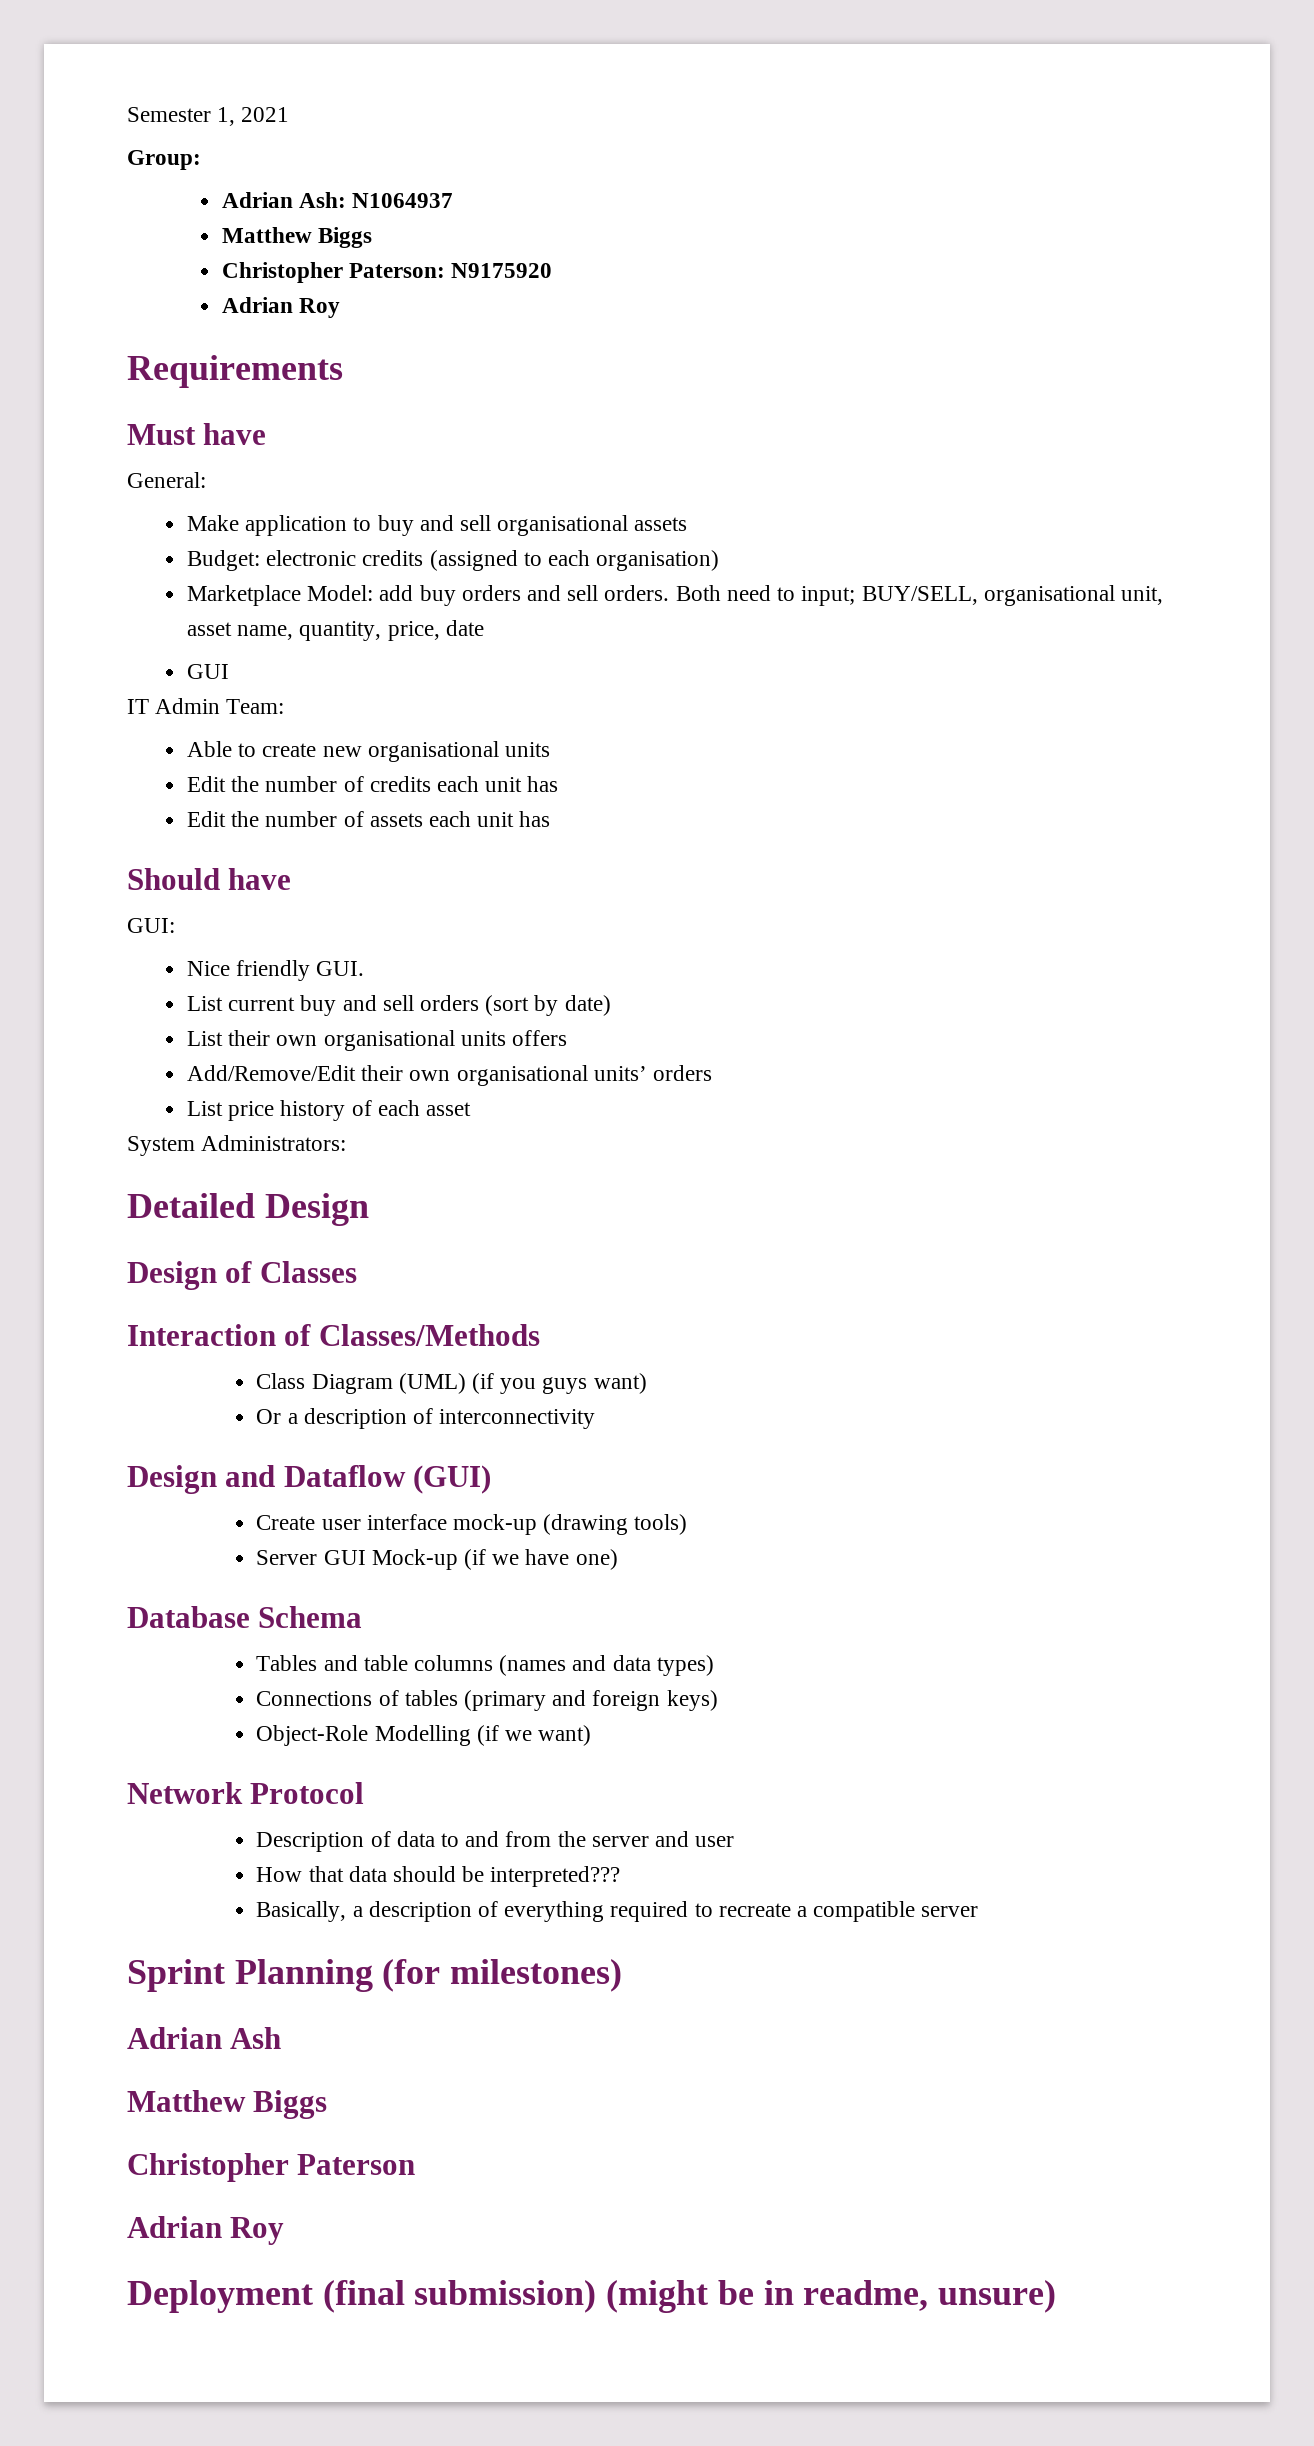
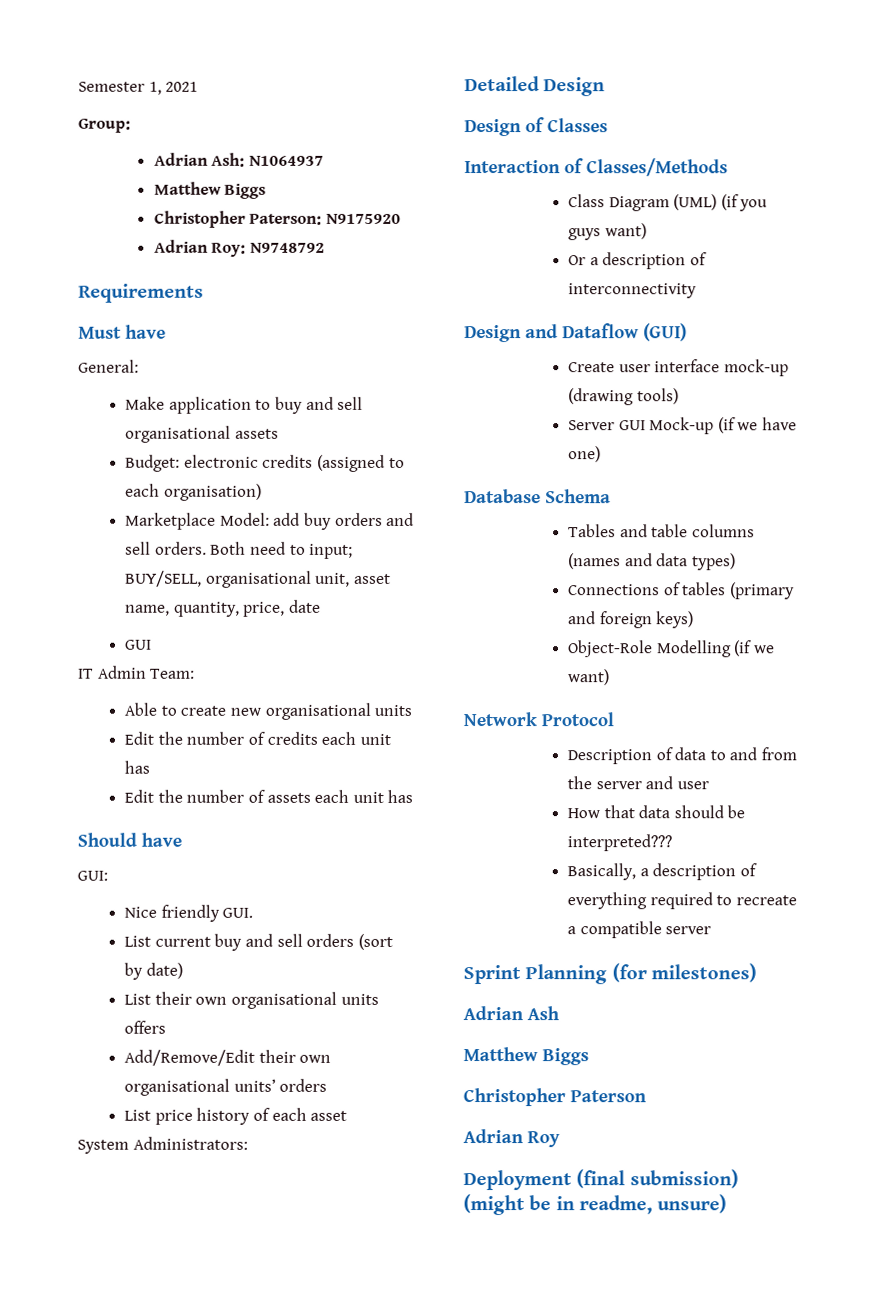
[298,298,340,318] Roy -> [211,242,325,257] Roy: N9748792

